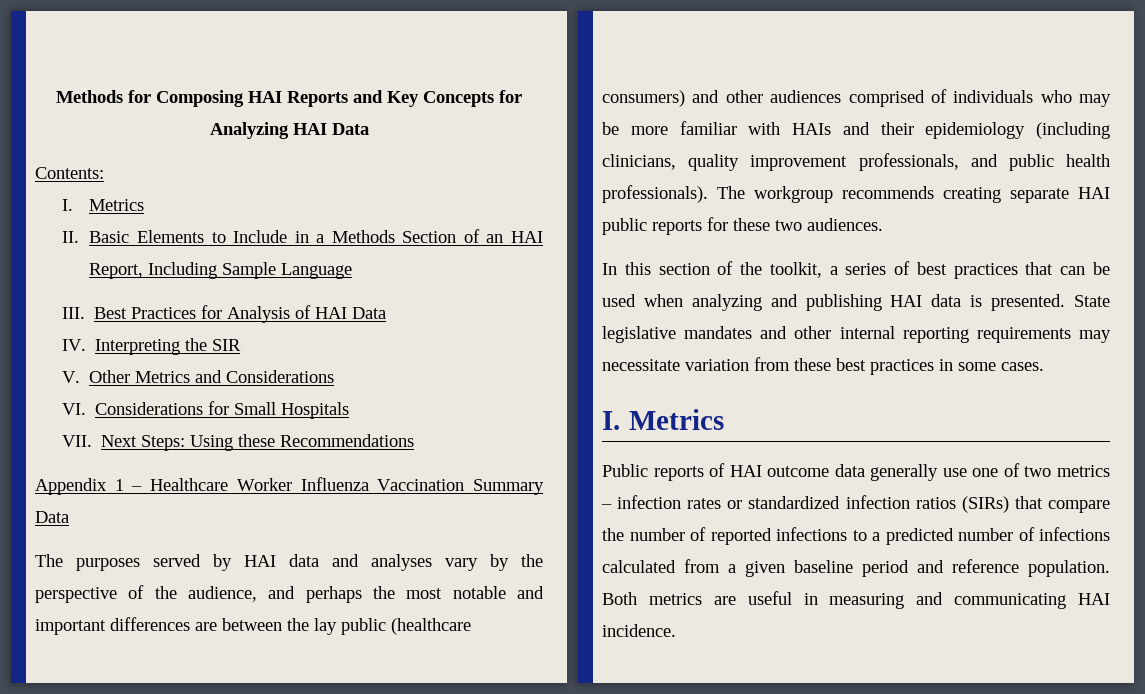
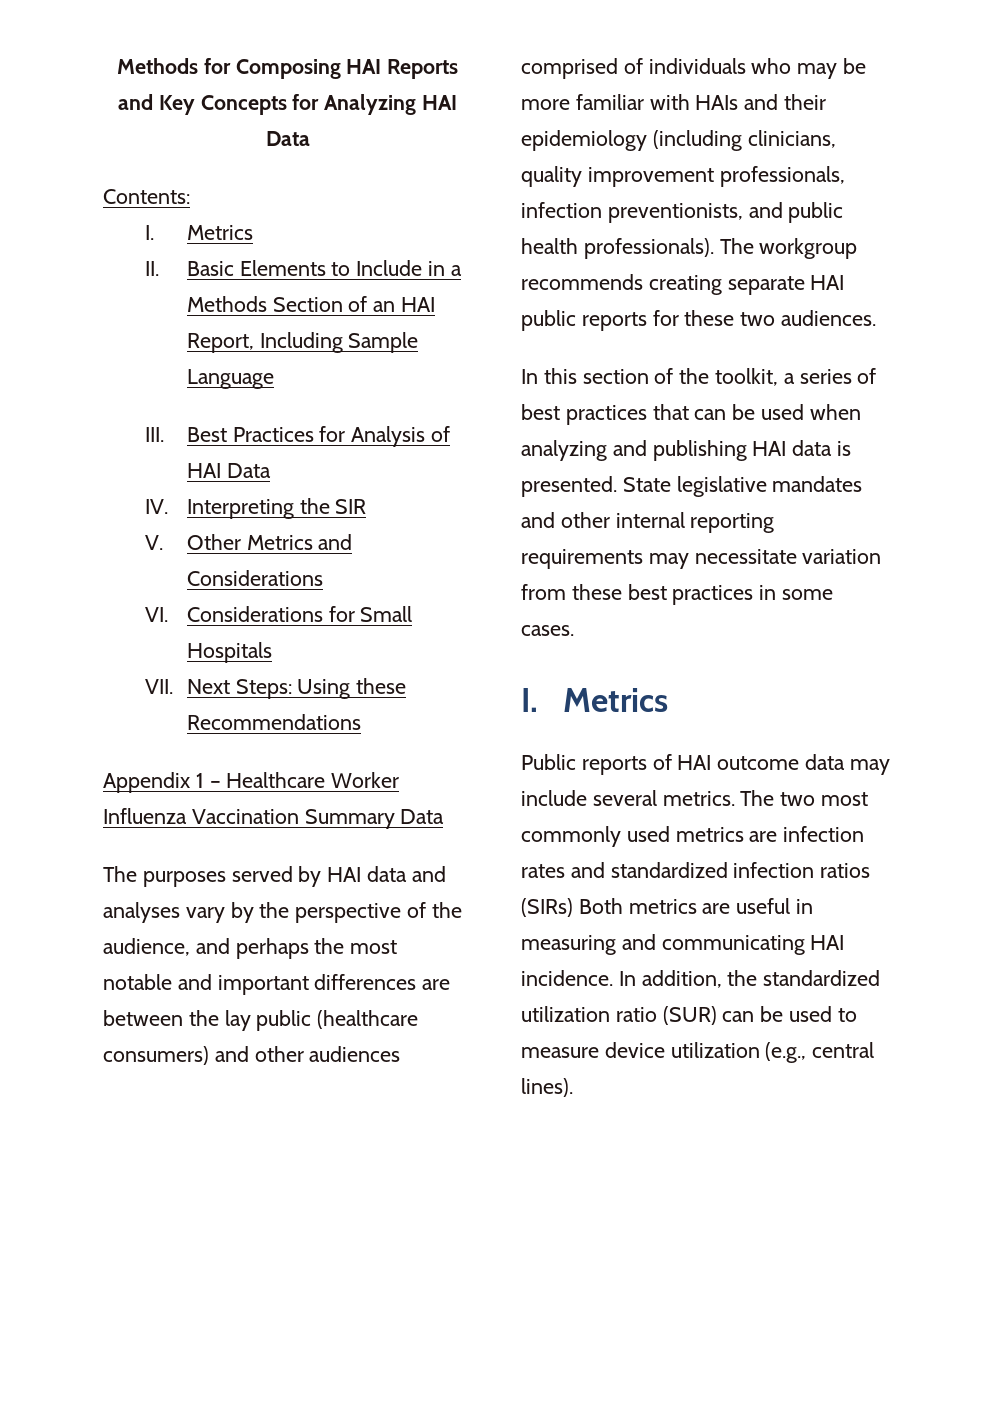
(959, 162) none -> [521,202,743,223] infection preventionists,
[870,463,1110,481] [601,504,612,509] generally use one of two metrics – -> [849,759,890,775] [521,790,869,806] [521,826,778,847] may include several metrics. The two most commonly used metrics are
[727,500,743,509] or -> [570,862,605,878] and
[1014,496,1110,513] [602,527,1110,545] [602,559,1110,577] that compare the number of reported infections to a predicted number of infections calculated from a given baseline period and reference population. -> (573, 907) none
(676, 630) none -> [618,970,881,988] [521,1006,857,1025] [521,1042,875,1063] [521,1078,573,1097] In addition, the standardized utilization ratio (SUR) can be used to measure device utilization (e.g., central lines).

